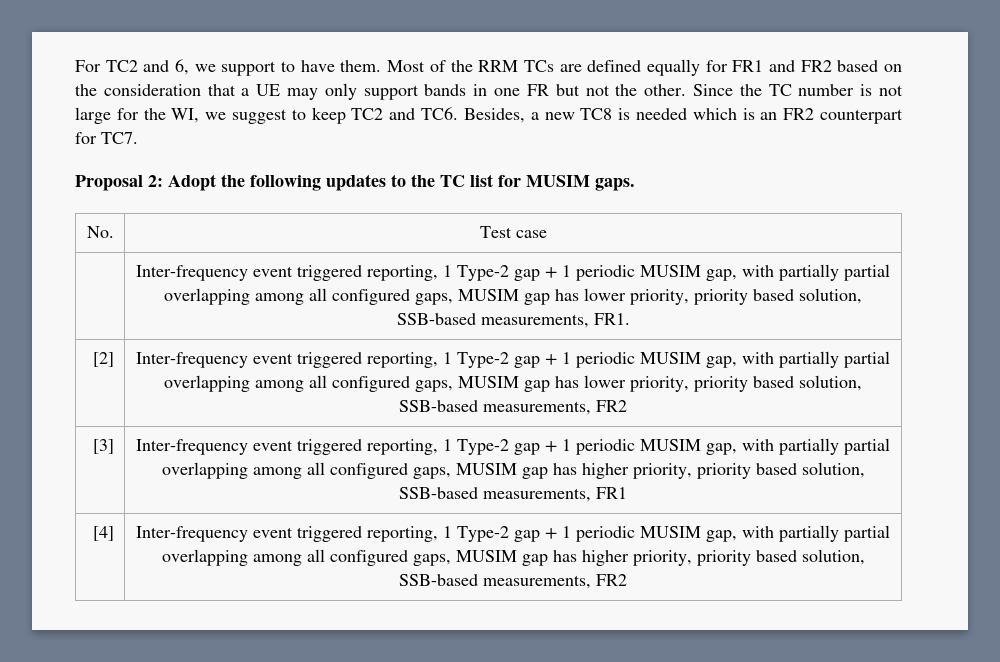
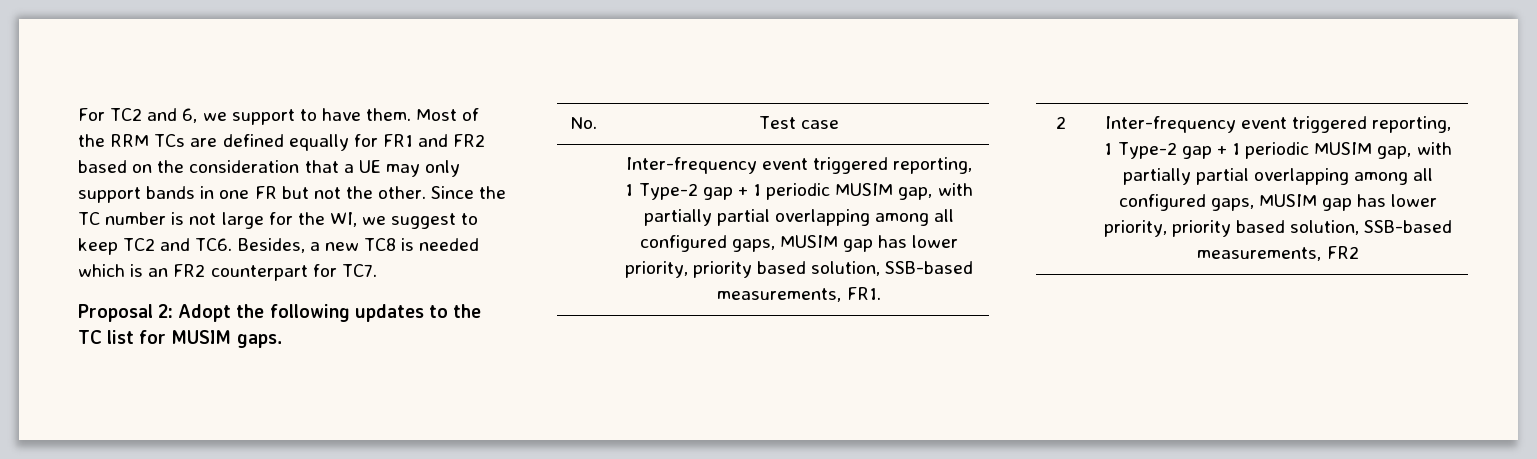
[92,352,114,367] [2] -> [1056,116,1067,129] 2
[92,439,114,454] [136,438,891,455] [161,462,865,479] [399,487,628,502] [92,526,114,541] [136,525,891,542] [161,549,865,566] [399,574,628,589] // [3] | Inter-frequency event triggered reporting, 1 Type-2 gap + 1 periodic MUSIM gap, with partially partial overlapping among all configured gaps, MUSIM gap has higher priority, priority based solution, SSB-based measurements, FR1 // [4] | Inter-frequency event triggered reporting, 1 Type-2 gap + 1 periodic MUSIM gap, with partially partial overlapping among all configured gaps, MUSIM gap has higher priority, priority based solution, SSB-based measurements, FR2 -> (1359, 252) none

